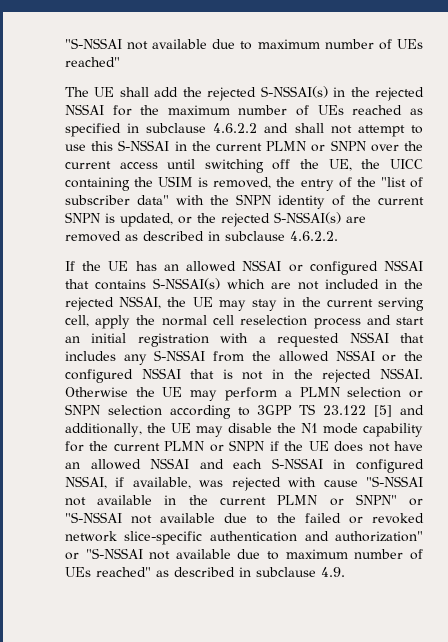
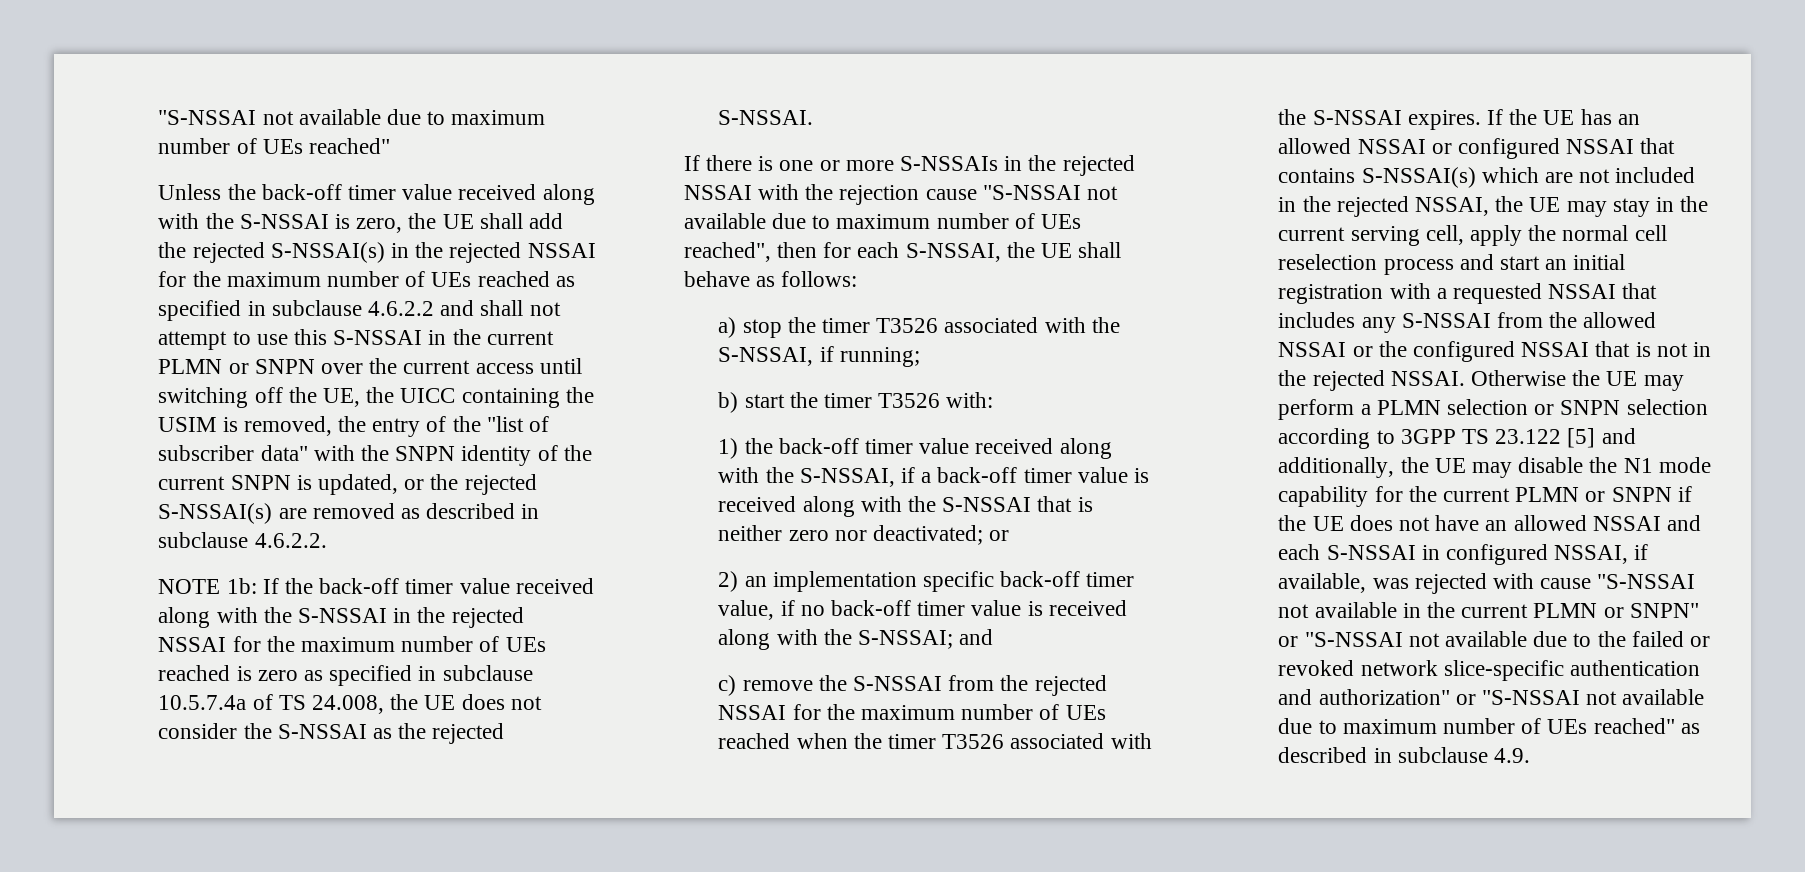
[64,87,89,97] The -> [158,184,595,205] [158,213,437,233] Unless the back-off timer value received along with the S-NSSAI is zero, the
(338, 236) none -> [158,578,594,594] [158,607,524,628] [158,636,546,652] [158,665,533,686] [158,694,542,714] [158,723,505,744] [718,110,814,125] [683,155,1135,176] [683,184,1118,205] [683,213,1081,229] [683,242,1122,262] [683,271,858,287] [718,317,1120,338] [718,346,920,367] [718,392,994,413] [718,438,1112,459] [718,467,1150,487] [718,496,1093,517] [718,525,1010,545] [718,571,1135,592] [718,600,1127,620] [718,629,994,650] [718,675,1107,696] [718,704,1106,720] [718,733,1152,749] [1278,109,1481,130] NOTE 1b: If the back-off timer value received along with the S-NSSAI in the rejected NSSAI for the maximum number of UEs reached is zero as specified in subclause 10.5.7.4a of TS 24.008, the UE does not consider the S-NSSAI as the rejected S-NSSAI. // If there is one or more S-NSSAIs in the rejected NSSAI with the rejection cause "S-NSSAI not available due to maximum number of UEs reached", then for each S-NSSAI, the UE shall behave as follows: // a) stop the timer T3526 associated with the S-NSSAI, if running; // b) start the timer T3526 with: // 1) the back-off timer value received along with the S-NSSAI, if a back-off timer value is received along with the S-NSSAI that is neither zero nor deactivated; or // 2) an implementation specific back-off timer value, if no back-off timer value is received along with the S-NSSAI; and // c) remove the S-NSSAI from the rejected NSSAI for the maximum number of UEs reached when the timer T3526 associated with the S-NSSAI expires.

